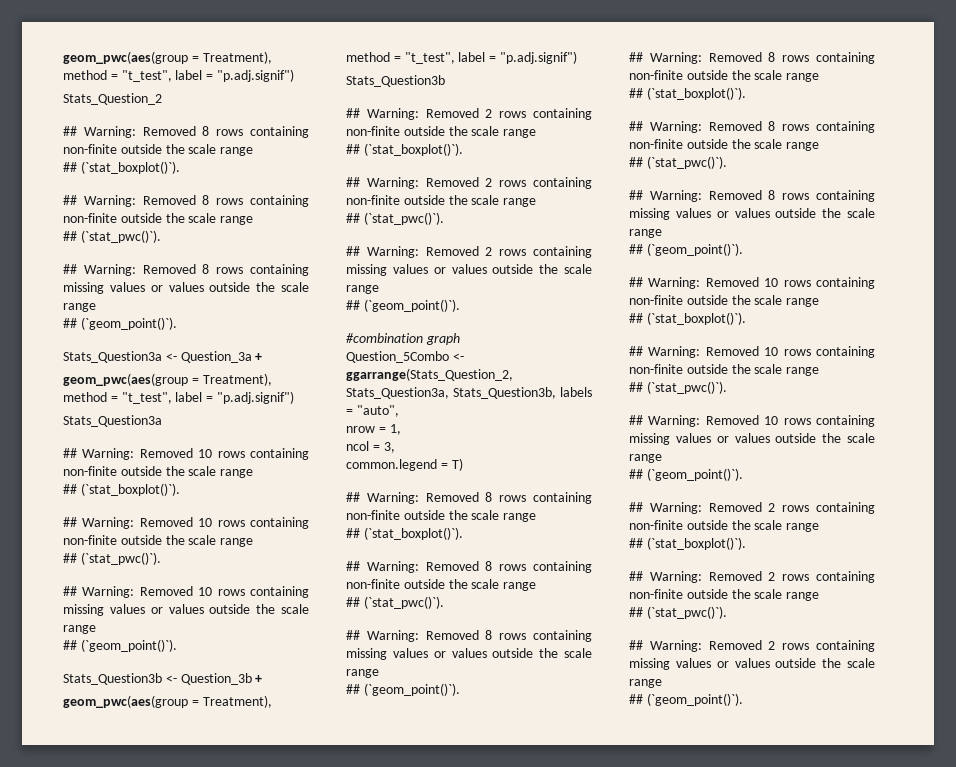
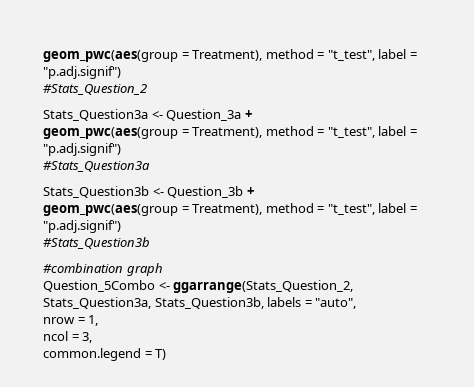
[63,51,272,64] [63,69,294,82] [63,93,162,105] [63,126,309,138] [63,144,254,156] [63,161,180,174] [63,195,309,207] [63,213,254,225] [63,230,161,243] [63,264,309,276] [63,282,309,294] [63,303,96,312] [63,317,177,330] geom_pwc(aes(group = Treatment), method = "t_test", label = "p.adj.signif") // Stats_Question_2 // ## Warning: Removed 8 rows containing non-finite outside the scale range // ## (`stat_boxplot()`). // ## Warning: Removed 8 rows containing non-finite outside the scale range // ## (`stat_pwc()`). // ## Warning: Removed 8 rows containing missing values or values outside the scale range // ## (`geom_point()`). -> [43,49,417,62] [43,66,121,79] [43,84,147,95] geom_pwc(aes(group = Treatment), method = "t_test", label = "p.adj.signif") // #Stats_Question_2
[63,415,162,427] [63,448,309,460] [63,466,254,478] [63,483,180,496] [63,517,309,529] [63,535,254,547] [63,552,161,565] [63,586,309,598] [63,604,309,616] [63,625,96,634] [63,639,177,652] Stats_Question3a // ## Warning: Removed 10 rows containing non-finite outside the scale range // ## (`stat_boxplot()`). // ## Warning: Removed 10 rows containing non-finite outside the scale range // ## (`stat_pwc()`). // ## Warning: Removed 10 rows containing missing values or values outside the scale range // ## (`geom_point()`). -> [43,161,150,172] #Stats_Question3a
[346,75,445,87] [346,108,592,120] [346,126,537,138] [346,143,463,156] [346,177,592,189] [346,195,537,207] [346,212,444,225] [346,246,592,258] [346,264,592,276] [346,285,379,294] [346,299,460,312] Stats_Question3b // ## Warning: Removed 2 rows containing non-finite outside the scale range // ## (`stat_boxplot()`). // ## Warning: Removed 2 rows containing non-finite outside the scale range // ## (`stat_pwc()`). // ## Warning: Removed 2 rows containing missing values or values outside the scale range // ## (`geom_point()`). -> [43,237,150,249] #Stats_Question3b
[346,492,592,504] [346,510,537,522] [346,527,463,540] [346,561,592,573] [346,579,537,591] [346,596,444,609] [346,630,592,642] [346,648,592,660] [346,669,379,678] [346,683,460,696] [629,52,875,64] [629,70,820,82] [629,87,746,100] [629,121,875,133] [629,139,820,151] [629,156,727,169] [629,190,875,202] [629,208,875,220] [629,229,662,238] [629,243,743,256] [629,277,875,289] [629,295,820,307] [629,312,746,325] [629,346,875,358] [629,364,820,376] [629,381,727,394] [629,415,875,427] [629,433,875,445] [629,454,662,463] [629,468,743,481] [629,502,875,514] [629,520,820,532] [629,537,746,550] [629,571,875,583] [629,589,820,601] [629,606,727,619] [629,640,875,652] [629,658,875,670] [629,679,662,688] [629,693,743,706] // ## Warning: Removed 8 rows containing non-finite outside the scale range // ## (`stat_boxplot()`). // ## Warning: Removed 8 rows containing non-finite outside the scale range // ## (`stat_pwc()`). // ## Warning: Removed 8 rows containing missing values or values outside the scale range // ## (`geom_point()`). // ## Warning: Removed 8 rows containing non-finite outside the scale range // ## (`stat_boxplot()`). // ## Warning: Removed 8 rows containing non-finite outside the scale range // ## (`stat_pwc()`). // ## Warning: Removed 8 rows containing missing values or values outside the scale range // ## (`geom_point()`). // ## Warning: Removed 10 rows containing non-finite outside the scale range // ## (`stat_boxplot()`). // ## Warning: Removed 10 rows containing non-finite outside the scale range // ## (`stat_pwc()`). // ## Warning: Removed 10 rows containing missing values or values outside the scale range // ## (`geom_point()`). // ## Warning: Removed 2 rows containing non-finite outside the scale range // ## (`stat_boxplot()`). // ## Warning: Removed 2 rows containing non-finite outside the scale range // ## (`stat_pwc()`). // ## Warning: Removed 2 rows containing missing values or values outside the scale range // ## (`geom_point()`). -> (167, 354) none

